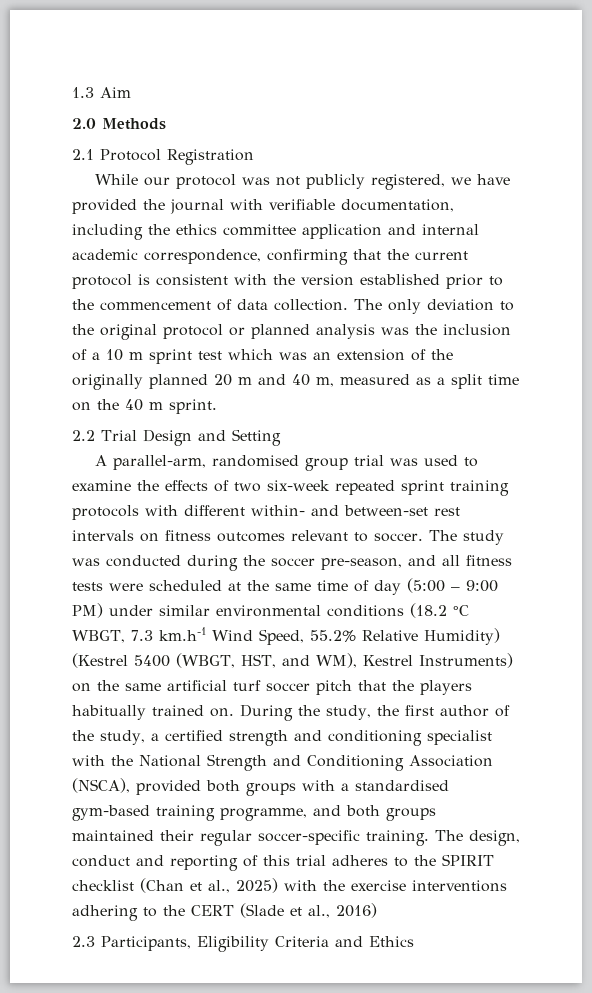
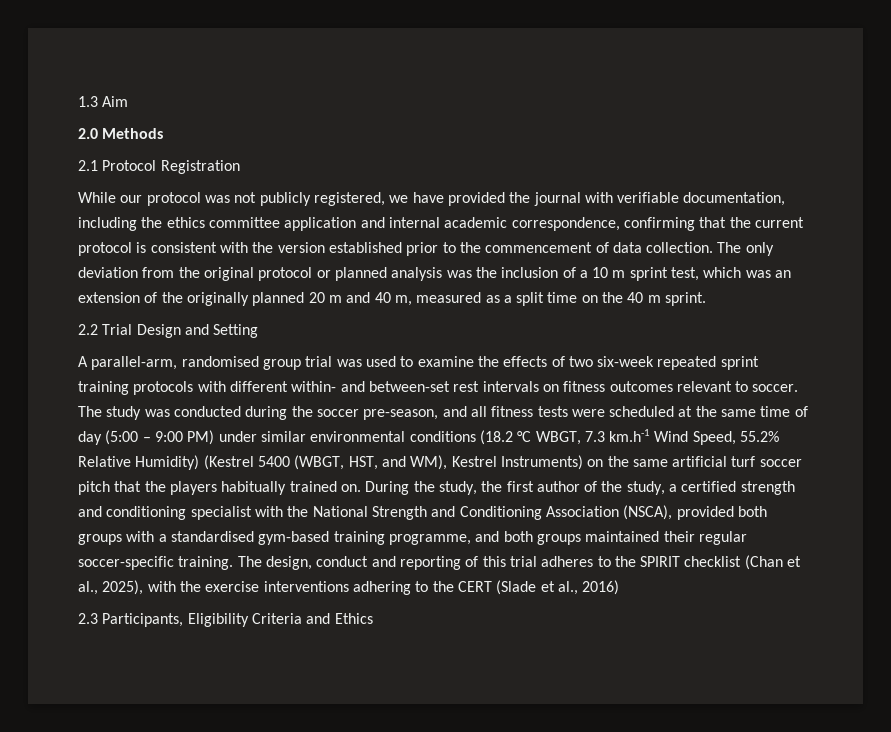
[500,301,514,311] to -> [142,267,175,278] from
[198,351,222,360] test -> [671,267,700,281] test,
[236,878,278,893] 2025) -> [102,580,144,595] 2025),

